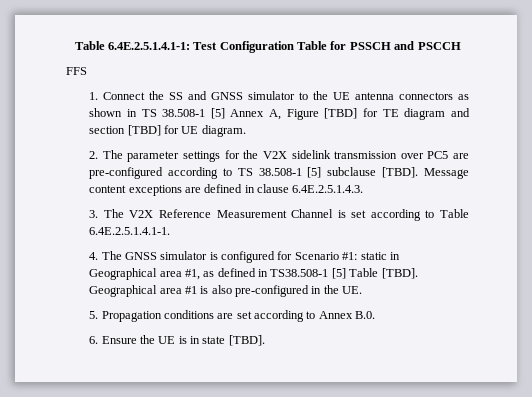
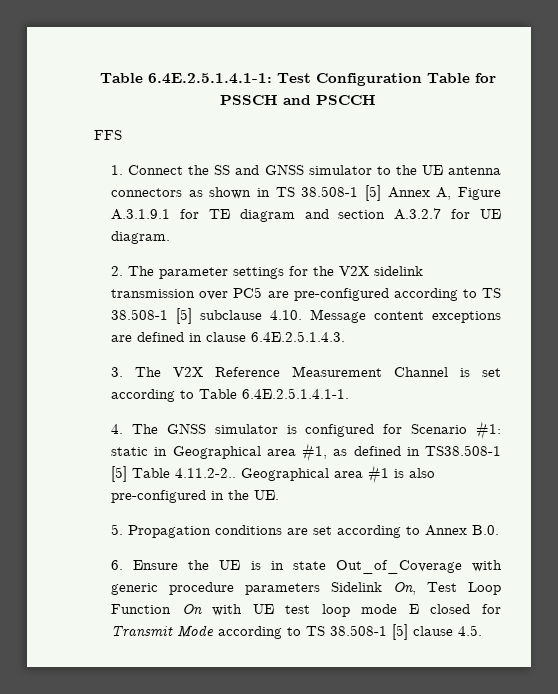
[324,108,358,119] [TBD] -> [111,209,171,220] A.3.1.9.1
[127,125,161,136] [TBD] -> [394,208,442,220] A.3.2.7
[382,167,419,178] [TBD]. -> [270,310,303,320] 4.10.
[381,268,418,279] [TBD]. -> [175,468,237,478] 4.11.2-2..
[228,335,265,346] [TBD]. -> [335,560,502,574] [111,582,501,595] [111,604,501,617] [111,624,483,640] Out_of_Coverage with generic procedure parameters Sidelink On, Test Loop Function On with UE test loop mode E closed for Transmit Mode according to TS 38.508-1 [5] clause 4.5.

